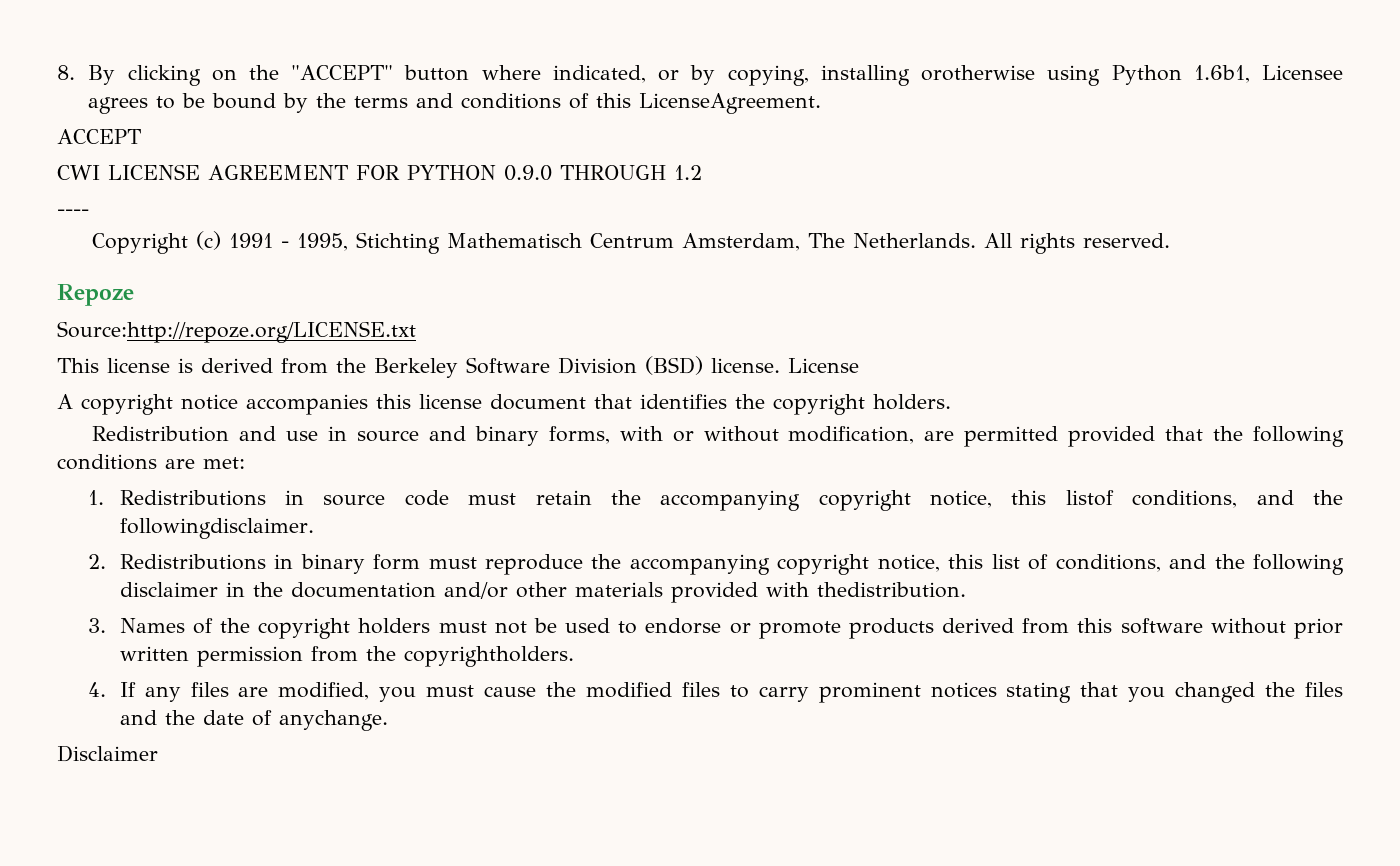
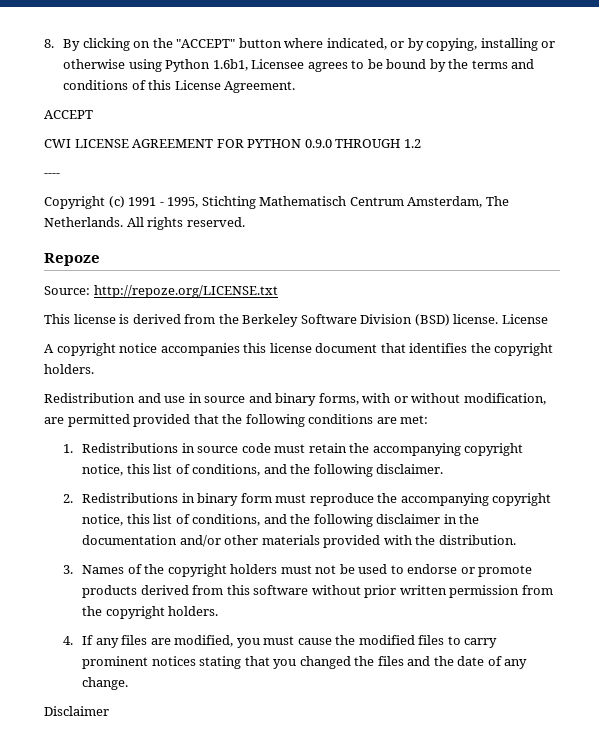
[921,65,1036,81] orotherwise -> [541,41,556,48] [63,59,126,69] or otherwise
[639,93,822,114] LicenseAgreement. -> [174,80,296,93] License Agreement.
[57,321,416,343] Source:http://repoze.org/LICENSE.txt -> [44,285,278,298] Source: http://repoze.org/LICENSE.txt
[1065,490,1343,508] [119,518,314,539] listof conditions, and the followingdisclaimer. -> [153,464,444,477] list of conditions, and the following disclaimer.
[816,582,966,598] thedistribution. -> [415,535,516,545] the distribution.
[403,646,574,667] copyrightholders. -> [105,606,219,619] copyright holders.
[278,710,388,731] anychange. -> [504,659,528,669] [82,677,129,690] any change.

